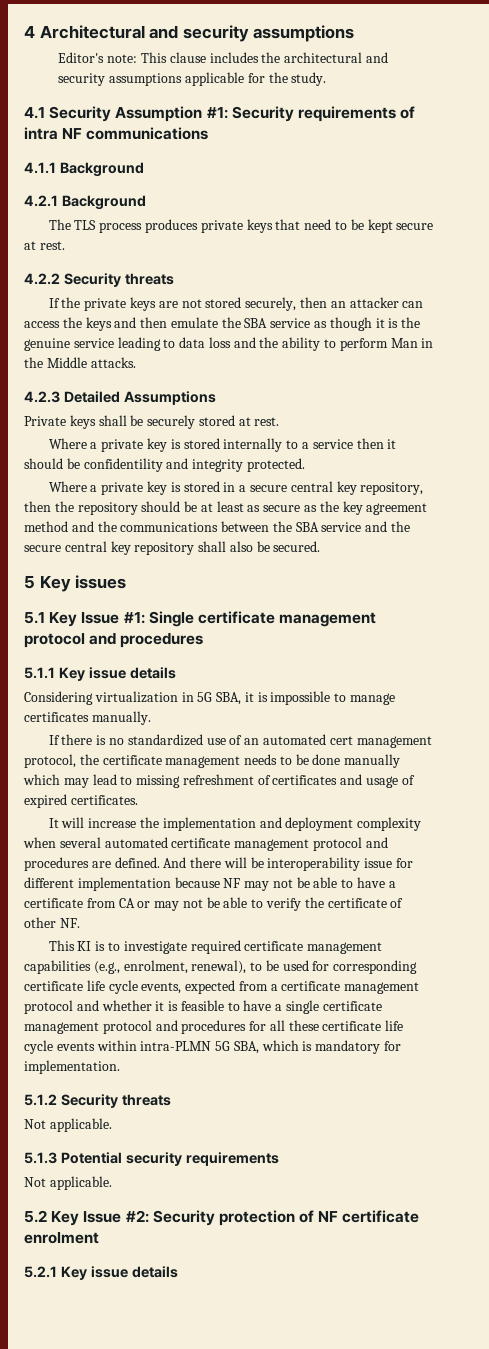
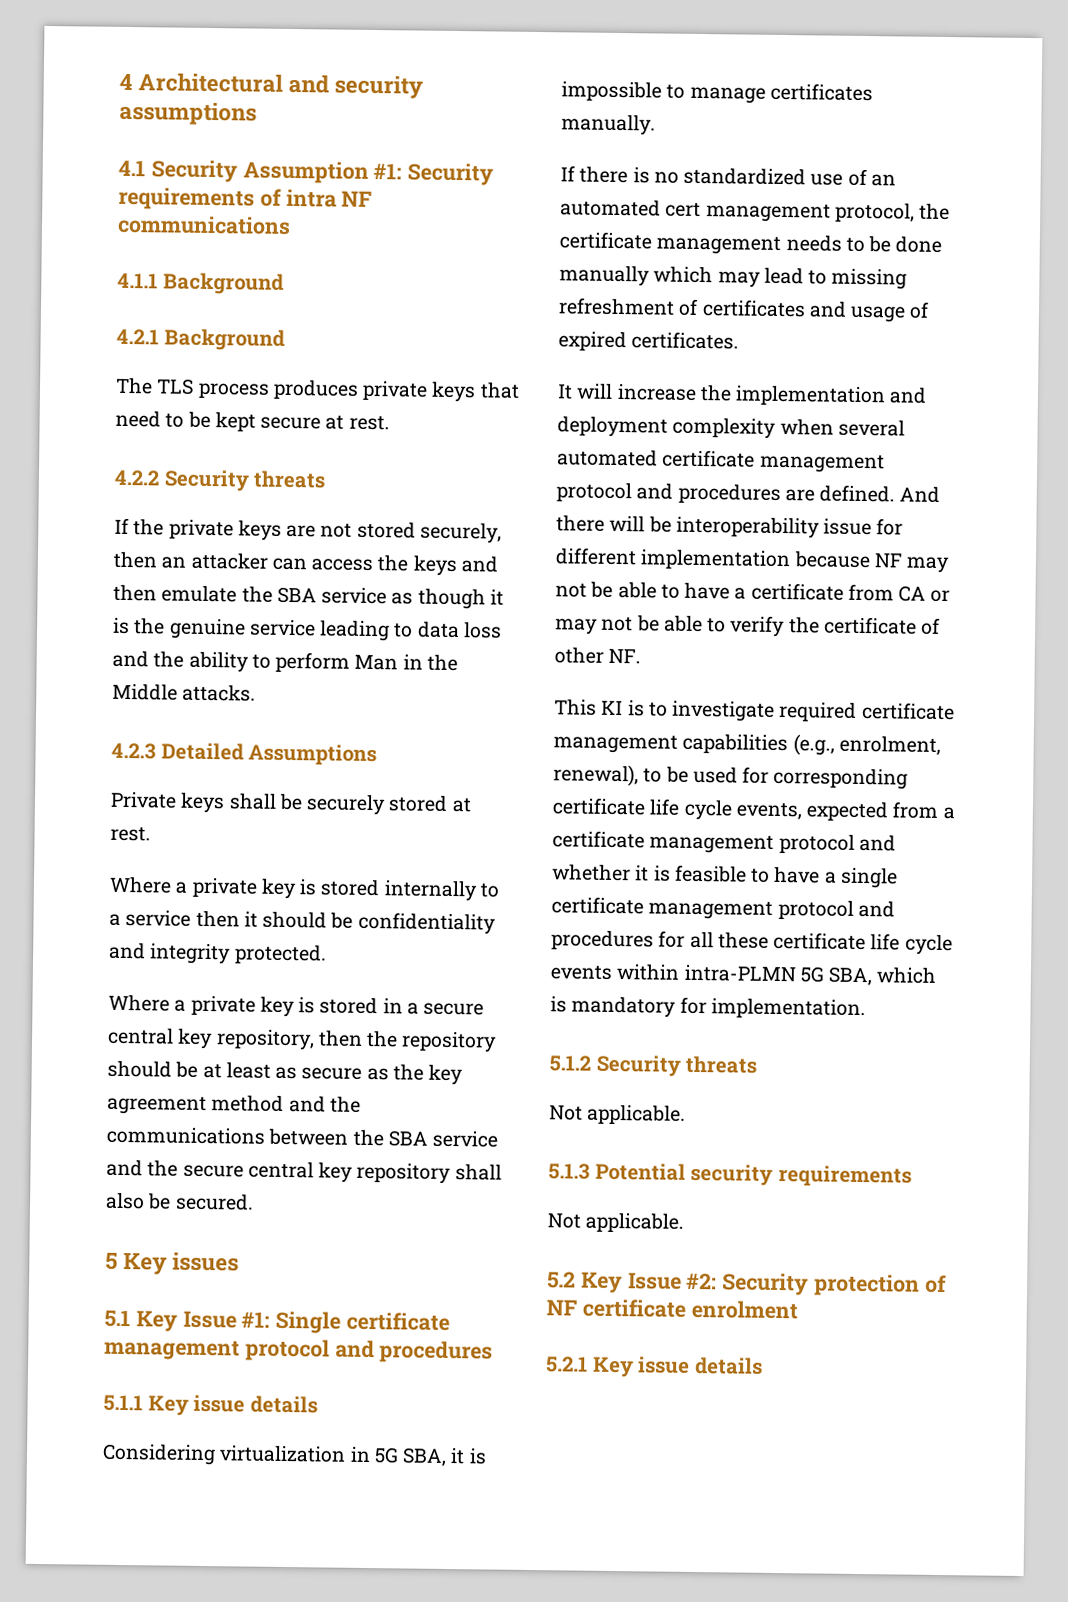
[58,52,388,63] [58,72,327,86] // Editor's note: This clause includes the architectural and security assumptions applicable for the study. -> (257, 113) none
[83,458,163,472] confidentility -> [357,911,496,935] confidentiality

